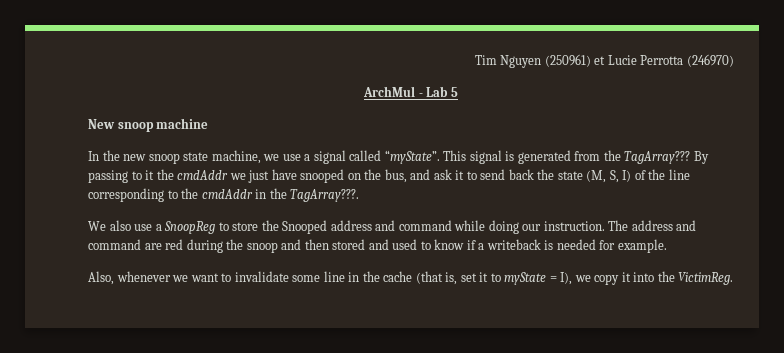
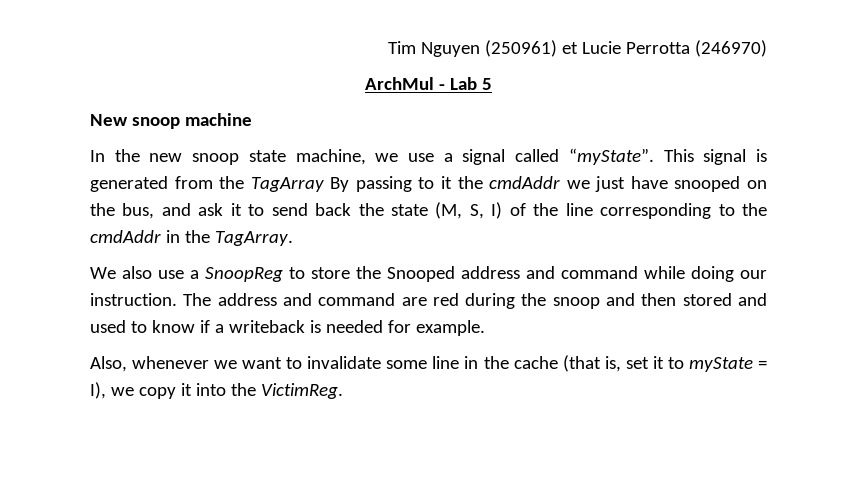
[624,151,691,164] TagArray??? -> [250,177,324,192] TagArray
[290,189,360,202] TagArray???. -> [214,231,293,246] TagArray.

